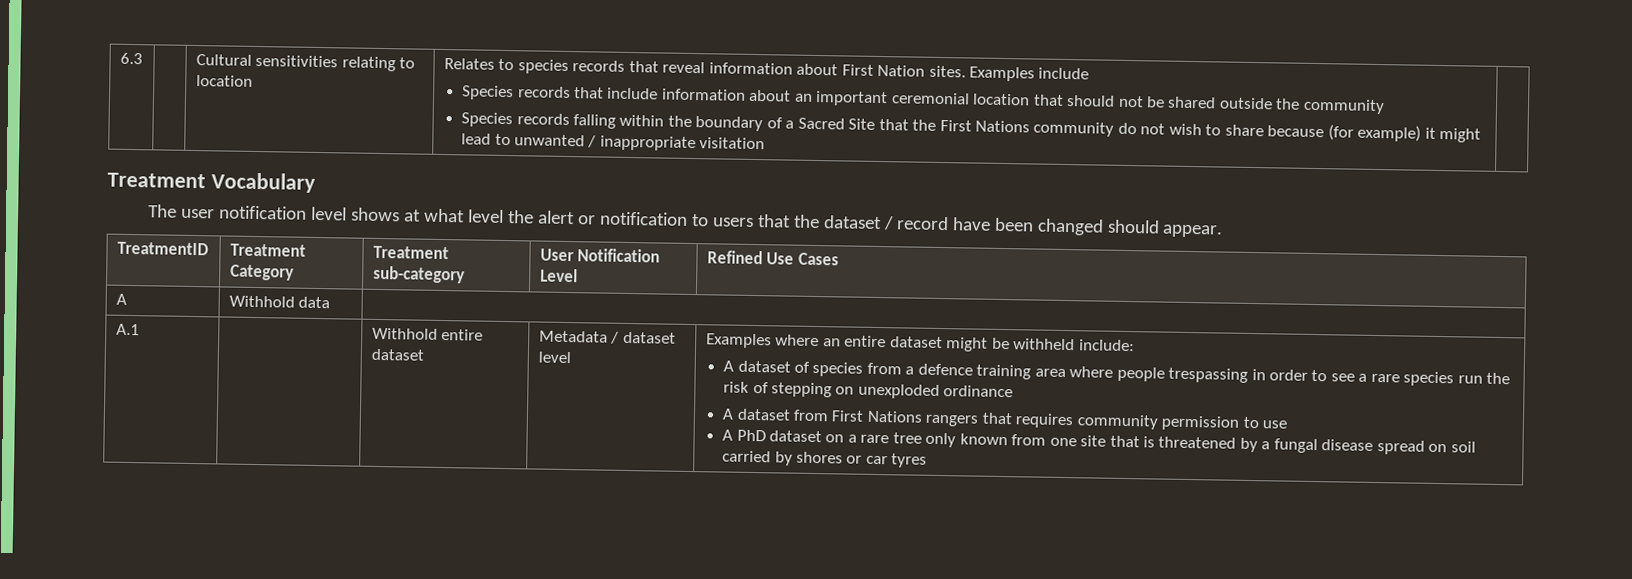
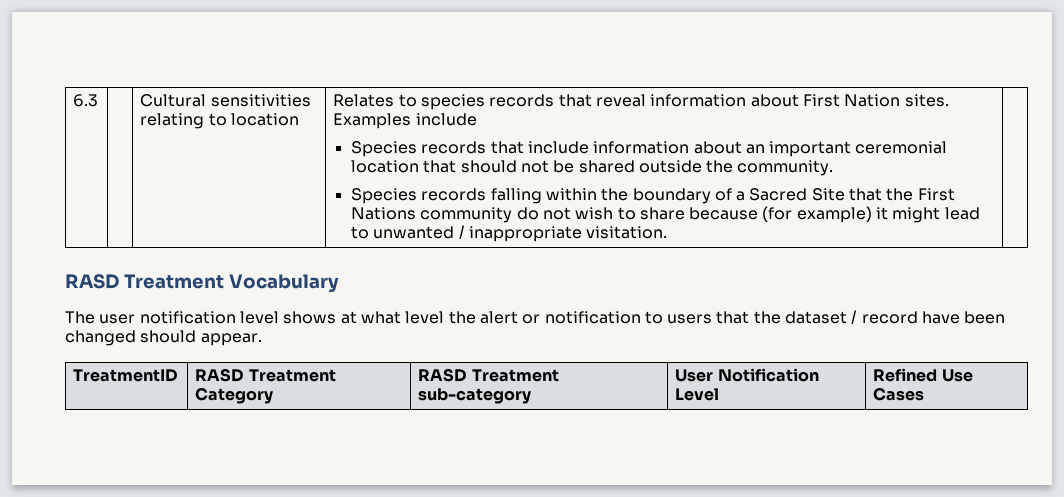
[1302,98,1385,115] community -> [737,160,834,176] community.
[699,137,766,150] visitation | // -> [586,226,668,239] [65,274,119,289] visitation. | // RASD
(209, 248) none -> [195,368,245,382] RASD
(294, 272) none -> [418,368,468,382] RASD
[115,293,127,305] [228,295,331,309] [115,323,140,336] [371,327,484,341] [370,348,424,361] [538,330,676,344] [537,351,571,364] [705,333,1135,352] [723,360,1511,387] [723,381,1014,399] [722,408,1288,431] [722,429,1476,455] [722,450,928,468] // A | Withhold data | // A.1 | | Withhold entire dataset | Metadata / dataset level | Examples where an entire dataset might be withheld include: // A dataset of species from a defence training area where people trespassing in order to see a rare species run the risk of stepping on unexploded ordinance // A dataset from First Nations rangers that requires community permission to use // A PhD dataset on a rare tree only known from one site that is threatened by a fungal disease spread on soil carried by shores or car tyres -> (925, 394) none

